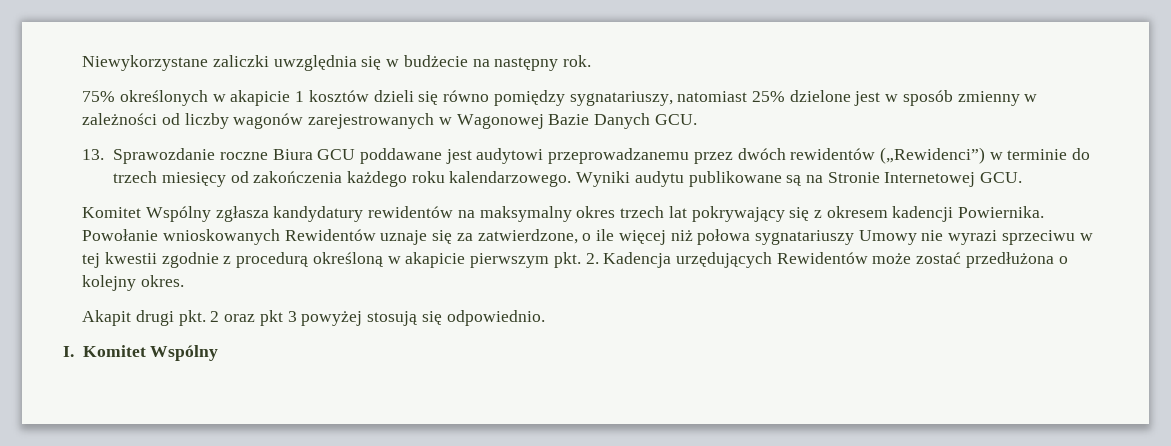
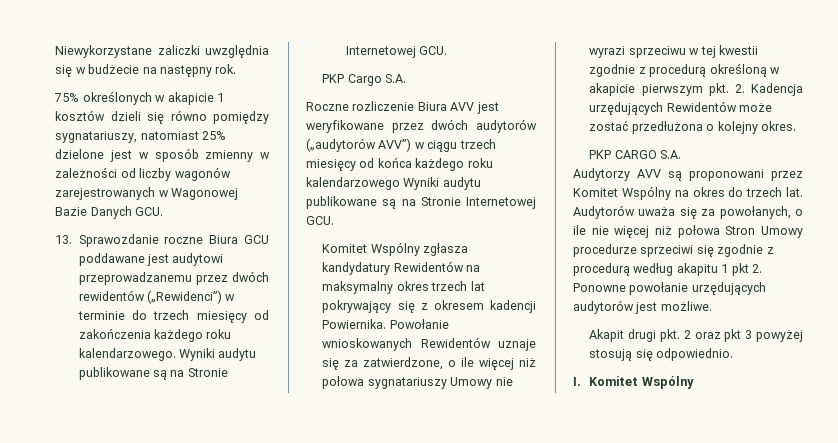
(1023, 177) none -> [322,74,407,86] [306,101,499,114] [306,119,537,133] [306,138,496,152] [306,158,493,171] [306,177,481,190] [306,196,536,209] [306,216,334,225] // PKP Cargo S.A. // Roczne rozliczenie Biura AVV jest weryfikowane przez dwóch audytorów („audytorów AVV”) w ciągu trzech miesięcy od końca każdego roku kalendarzowego Wyniki audytu publikowane są na Stronie Internetowej GCU.
[368,206,454,218] rewidentów -> [393,261,464,272] Rewidentów
(185, 281) none -> [589,150,682,159] [573,168,803,181] [573,186,803,200] [573,205,803,219] [573,225,803,238] [573,244,774,257] [573,263,762,276] [573,282,766,295] [573,300,712,314] // PKP CARGO S.A. // Audytorzy AVV są proponowani przez Komitet Wspólny na okres do trzech lat. Audytorów uważa się za powołanych, o ile nie więcej niż połowa Stron Umowy procedurze sprzeciwi się zgodnie z procedurą według akapitu 1 pkt 2. Ponowne powołanie urzędujących audytorów jest możliwe.

